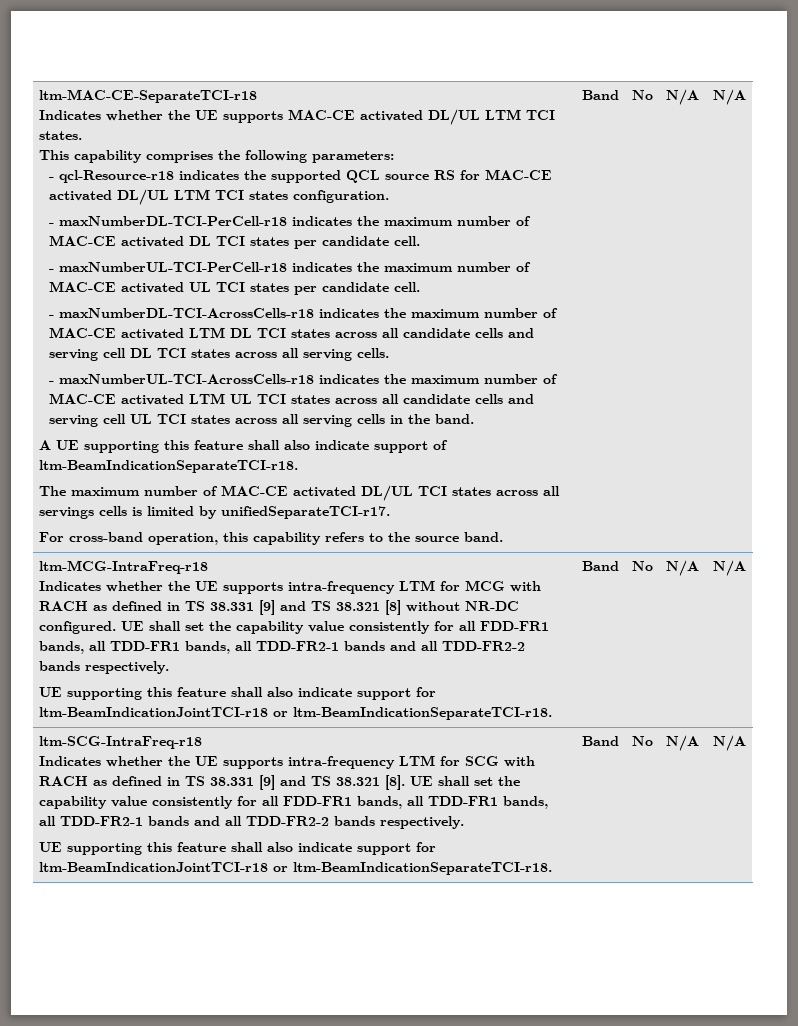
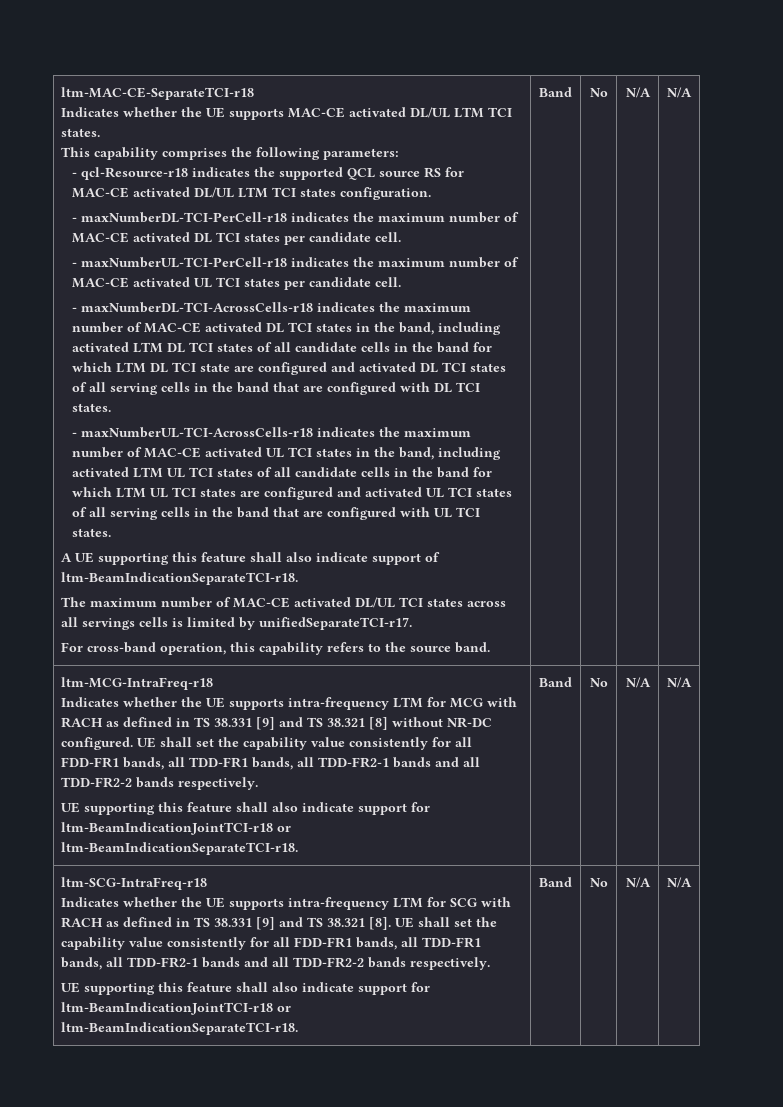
(184, 333) none -> [266,322,502,335] [72,342,130,352] DL TCI states in the band, including activated
[334,328,534,338] [48,348,389,361] across all candidate cells and serving cell DL TCI states across all serving cells. -> [257,342,493,353] [72,362,507,375] [72,382,481,395] [72,403,112,412] of all candidate cells in the band for which LTM DL TCI state are configured and activated DL TCI states of all serving cells in the band that are configured with DL TCI states.
[188,393,534,404] [48,414,474,427] LTM UL TCI states across all candidate cells and serving cell UL TCI states across all serving cells in the band. -> [266,447,502,460] [72,467,493,478] [72,487,513,500] [72,507,481,520] [72,528,112,537] UL TCI states in the band, including activated LTM UL TCI states of all candidate cells in the band for which LTM UL TCI states are configured and activated UL TCI states of all serving cells in the band that are configured with UL TCI states.

